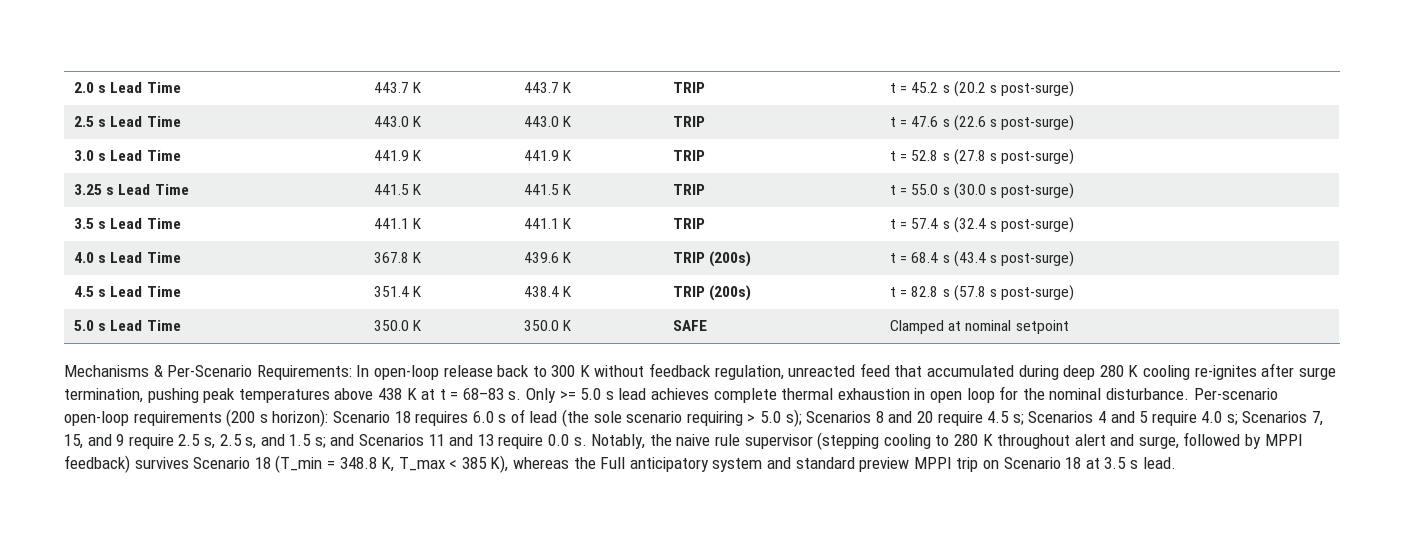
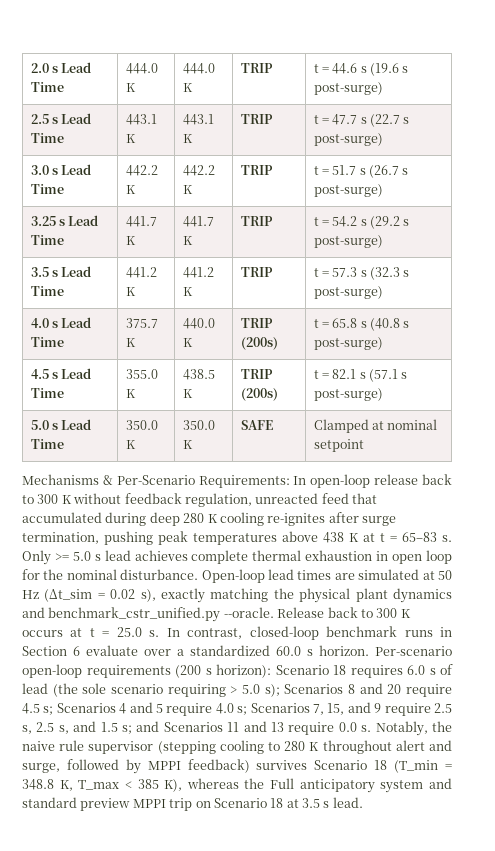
[373,82,422,93] [523,82,572,93] [672,82,705,93] [889,81,986,97] 443.7 K | 443.7 K | TRIP | t = 45.2 s (20.2 -> [125,63,158,74] [125,83,136,92] [182,63,215,74] [182,83,193,92] [240,63,273,73] [313,63,400,76] 444.0 K | 444.0 K | TRIP | t = 44.6 s (19.6
[373,116,422,127] [523,116,572,127] [672,116,705,127] [889,115,986,131] 443.0 K | 443.0 K | TRIP | t = 47.6 s (22.6 -> [125,114,157,125] [125,134,136,143] [182,114,214,125] [182,134,193,143] [240,114,273,124] [313,114,401,127] 443.1 K | 443.1 K | TRIP | t = 47.7 s (22.7
[373,150,422,161] [523,150,572,161] [672,150,705,161] [889,149,986,165] 441.9 K | 441.9 K | TRIP | t = 52.8 s (27.8 -> [125,165,158,176] [125,185,136,194] [182,165,215,176] [182,185,193,194] [240,165,273,175] [313,165,400,178] 442.2 K | 442.2 K | TRIP | t = 51.7 s (26.7
[373,184,422,195] [523,184,572,195] [672,184,705,195] [889,183,986,199] 441.5 K | 441.5 K | TRIP | t = 55.0 s (30.0 -> [125,216,157,227] [125,236,136,245] [182,216,214,227] [182,236,193,245] [240,216,273,226] [313,216,401,229] 441.7 K | 441.7 K | TRIP | t = 54.2 s (29.2
[373,218,422,229] [523,218,572,229] [672,218,705,229] [889,217,986,233] 441.1 K | 441.1 K | TRIP | t = 57.4 s (32.4 -> [125,267,157,278] [125,287,136,296] [182,267,214,278] [182,287,193,296] [240,267,273,277] [313,267,401,280] 441.2 K | 441.2 K | TRIP | t = 57.3 s (32.3
[373,252,422,263] [523,252,572,263] [672,251,752,267] [889,251,986,267] 367.8 K | 439.6 K | TRIP (200s) | t = 68.4 s (43.4 -> [125,318,158,328] [125,338,136,347] [182,318,215,329] [182,338,193,347] [240,318,273,328] [240,337,278,350] [313,318,401,331] 375.7 K | 440.0 K | TRIP (200s) | t = 65.8 s (40.8
[373,286,422,297] [523,286,572,297] [672,285,752,301] [889,285,986,301] 351.4 K | 438.4 K | TRIP (200s) | t = 82.8 s (57.8 -> [125,369,158,379] [125,389,136,398] [182,369,215,380] [182,389,193,398] [240,369,273,379] [240,388,278,401] [313,369,399,382] 355.0 K | 438.5 K | TRIP (200s) | t = 82.1 s (57.1
[462,388,504,400] 68–83 -> [402,532,437,542] 65–83
(1189, 394) none -> [201,569,452,583] [22,588,452,603] [22,607,411,622] [22,626,452,640] [22,645,369,656] Open-loop lead times are simulated at 50 Hz (Δt_sim = 0.02 s), exactly matching the physical plant dynamics and benchmark_cstr_unified.py --oracle. Release back to 300 K occurs at t = 25.0 s. In contrast, closed-loop benchmark runs in Section 6 evaluate over a standardized 60.0 s horizon.

